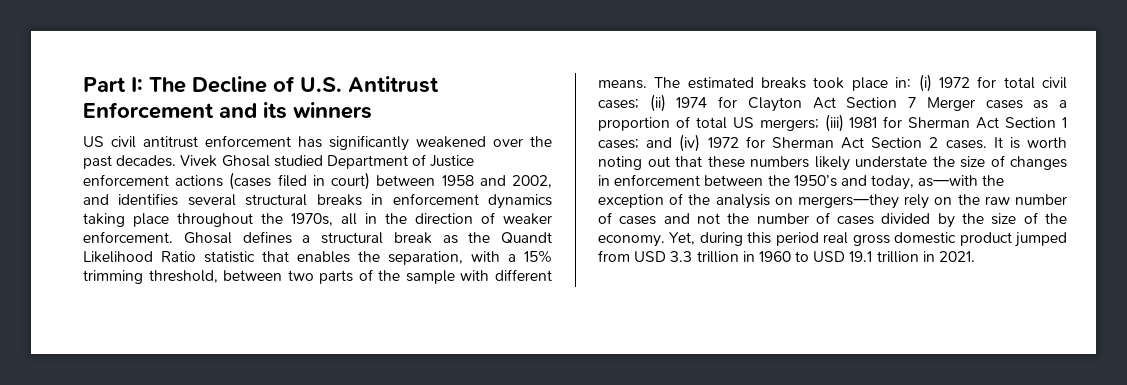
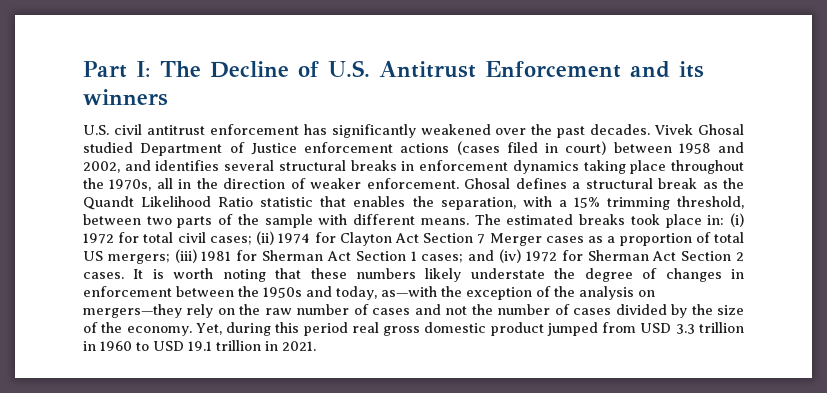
[83,136,104,147] US -> [83,125,109,135] U.S.
[647,156,670,167] out -> (266, 275) none
[960,156,985,168] size -> [584,268,633,282] degree
[793,175,837,187] 1950’s -> [263,287,302,298] 1950s

